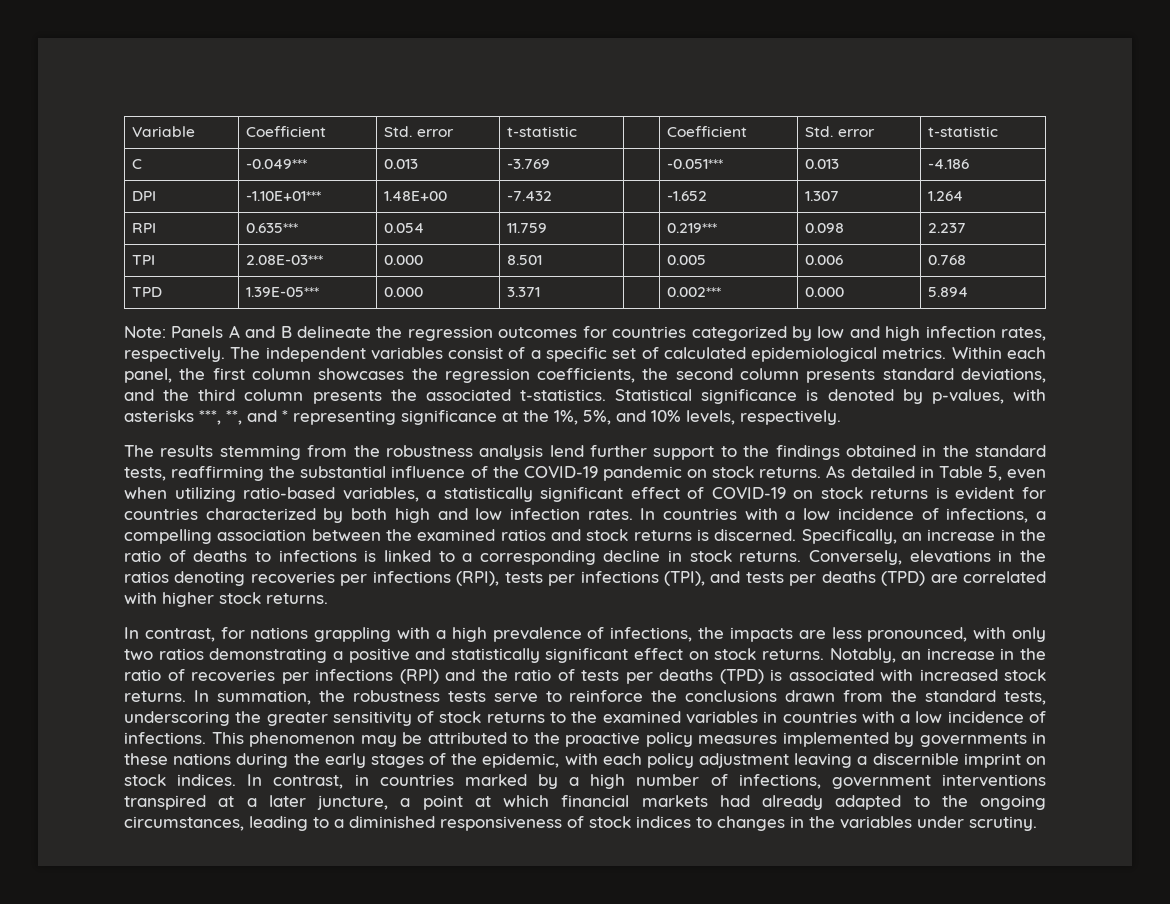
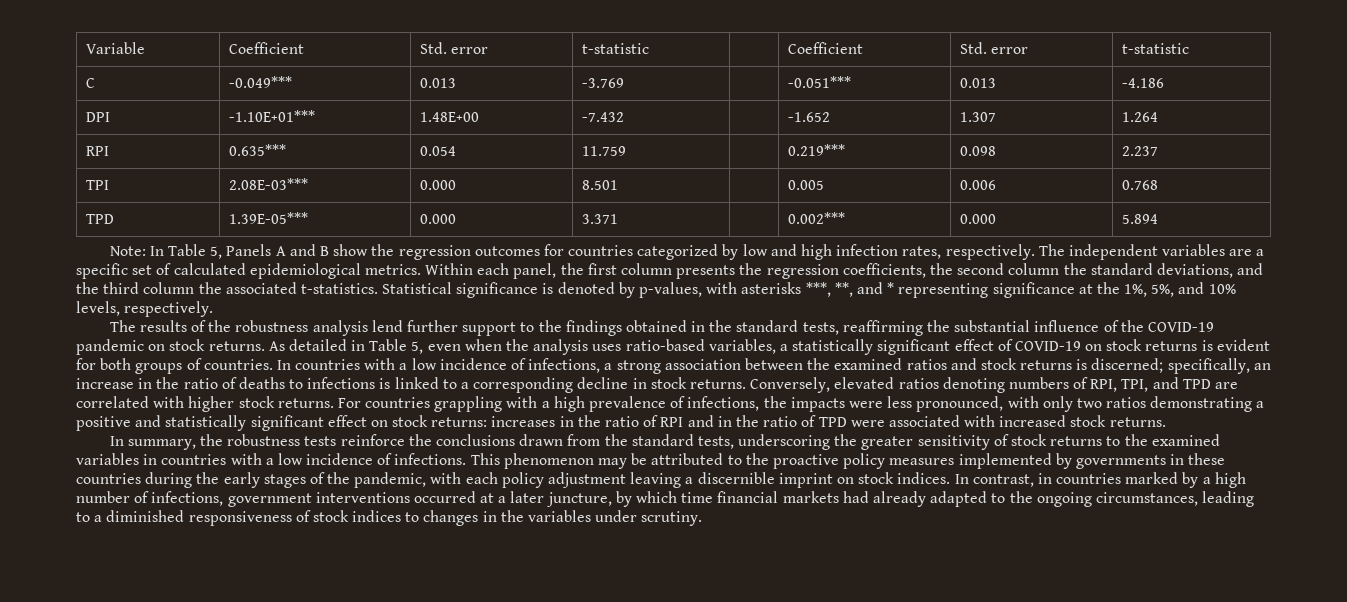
(166, 332) none -> [149,244,223,259] In Table 5,
[297,326,372,338] delineate -> [333,244,369,256] show
[448,347,526,359] consist of -> [1229,249,1253,256] are
[318,368,405,380] showcases -> [676,265,736,279] presents
[806,369,876,383] presents -> [1063,263,1087,275] the
[312,390,382,404] presents -> (195, 288) none
[219,445,348,460] stemming from -> [191,320,207,332] of
[174,487,236,502] utilizing -> [506,339,622,355] the analysis uses
[124,508,633,523] countries characterized by both high and low infection rates. -> [100,358,273,374] both groups of countries.
[124,529,212,544] compelling -> [616,360,661,374] strong
[714,529,897,544] discerned. Specifically, -> [1091,358,1250,374] discerned; specifically,
[909,550,1046,563] [124,571,926,586] elevations in the ratios denoting recoveries per infections (RPI), tests per infections (TPI), and tests per deaths (TPD) -> [834,377,1211,393] elevated ratios denoting numbers of RPI, TPI, and TPD
[124,627,309,642] // In contrast, for nations -> [337,397,431,408] For countries
[798,630,826,639] are -> [848,401,883,408] were
[761,648,1046,663] [124,669,782,684] returns. Notably, an increase in the ratio of recoveries per infections (RPI) and the ratio of tests per deaths (TPD) is -> [431,415,885,427] returns: increases in the ratio of RPI and in the ratio of TPD were
[193,690,311,705] In summation, -> [109,436,196,450] // In summary,
[493,691,562,703] serve to -> (337, 441) none
[173,753,232,765] nations -> [76,473,141,484] countries
[482,753,560,768] epidemic, -> [354,472,427,488] pandemic,
[124,795,206,810] transpired -> [413,491,476,503] occurred
[400,795,549,810] a point at which -> [615,491,714,507] by which time

